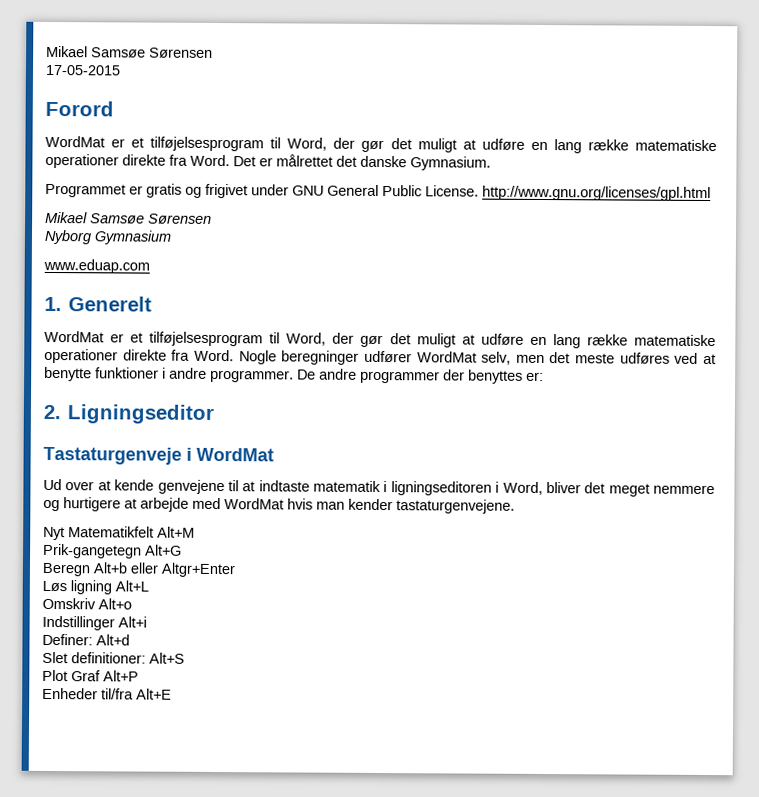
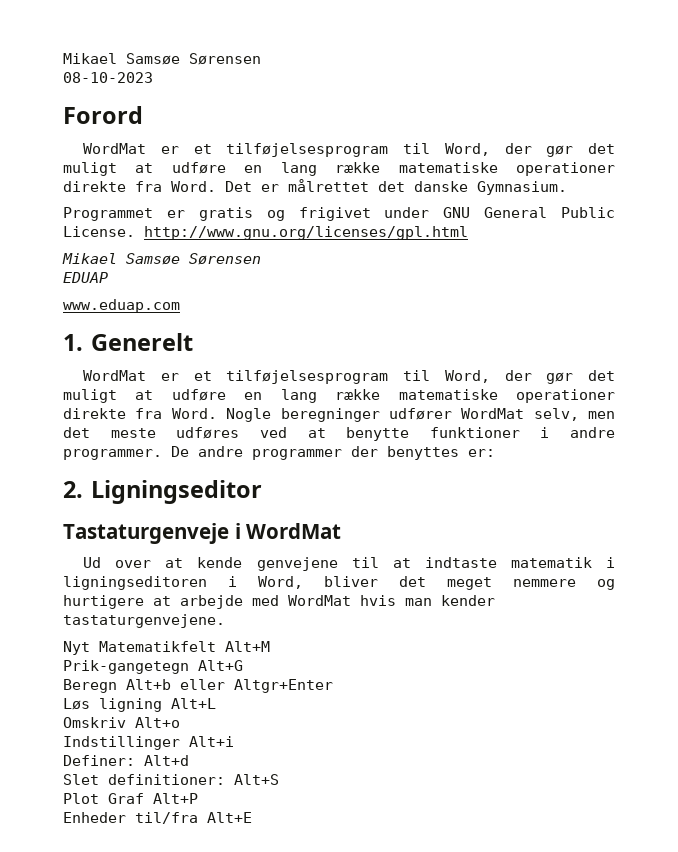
[46,45,213,58] [45,64,121,76] Mikael Samsøe Sørensen // 17-05-2015 -> [63,53,261,65] [63,72,153,83] Mikael Samsøe Sørensen // 08-10-2023
[44,229,172,245] Nyborg Gymnasium -> [63,272,108,283] EDUAP

